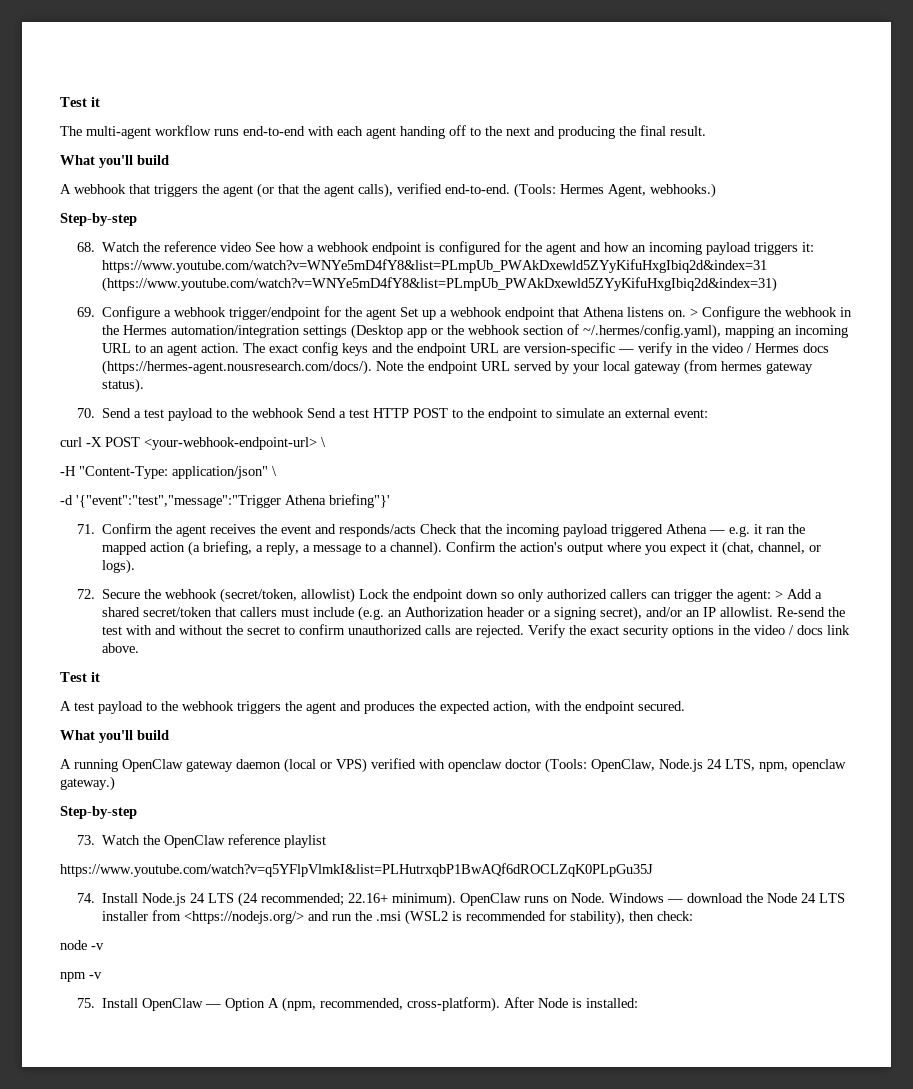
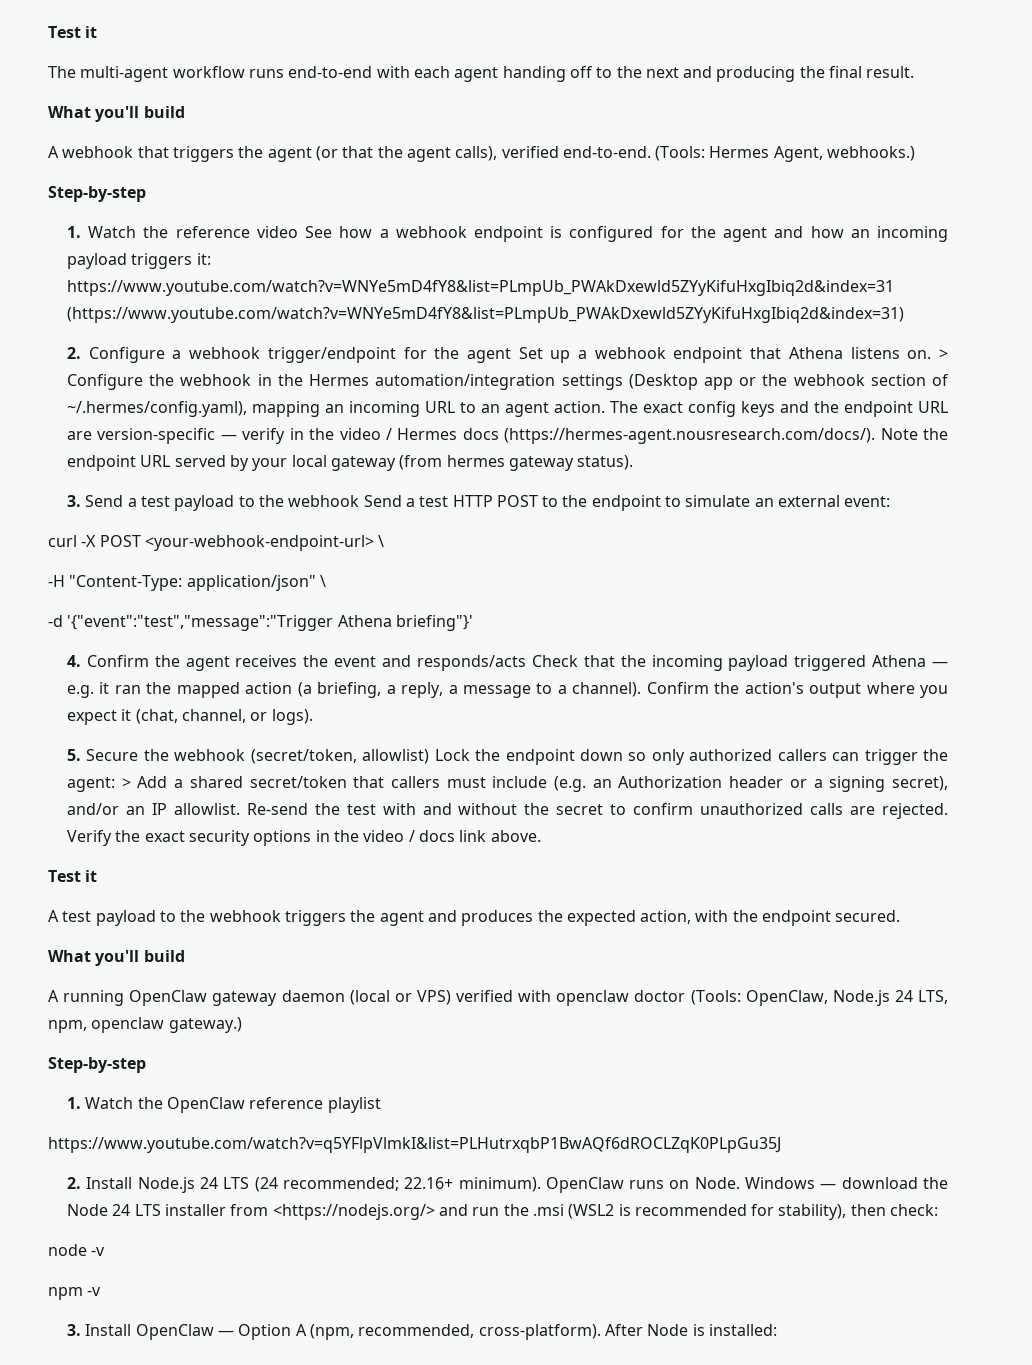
[77,242,96,252] 68. -> [66,226,81,238] 1.
[77,307,96,317] 69. -> [66,347,81,359] 2.
[77,408,96,418] 70. -> [66,495,81,507] 3.
[77,524,96,534] 71. -> [66,655,81,667] 4.
[77,589,96,599] 72. -> [66,749,81,761] 5.
[77,835,96,845] 73. -> [66,1097,81,1109] 1.
[77,893,96,903] 74. -> [66,1177,81,1189] 2.
[77,998,96,1008] 75. -> [66,1324,81,1336] 3.

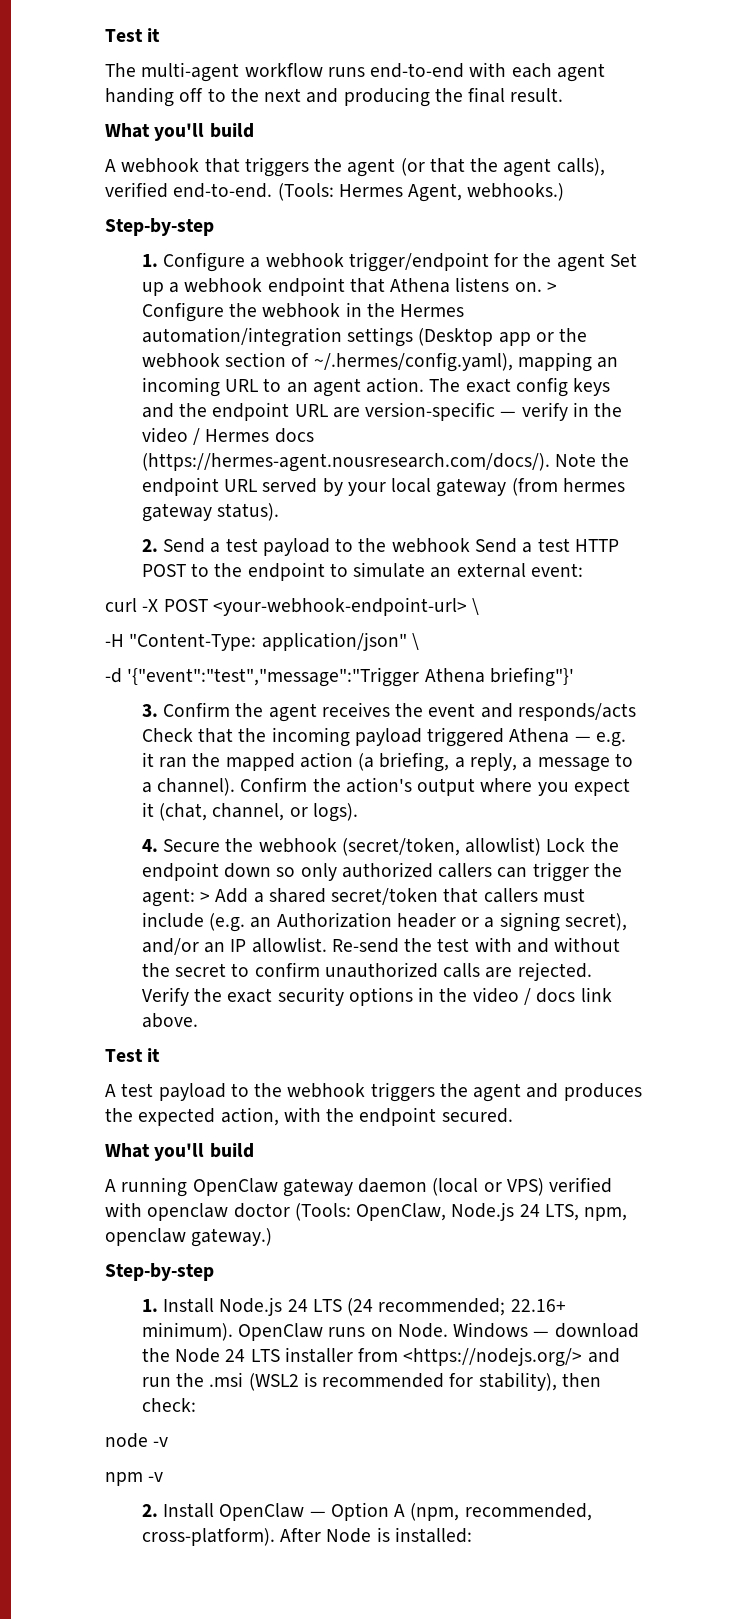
[88,226,948,242] [66,253,211,269] [66,280,894,296] [66,307,904,323] [66,347,81,359] Watch the reference video See how a webhook endpoint is configured for the agent and how an incoming payload triggers it: https://www.youtube.com/watch?v=WNYe5mD4fY8&list=PLmpUb_PWAkDxewld5ZYyKifuHxgIbiq2d&index=31 (https://www.youtube.com/watch?v=WNYe5mD4fY8&list=PLmpUb_PWAkDxewld5ZYyKifuHxgIbiq2d&index=31) // 2. -> (158, 260) none
[66,495,81,507] 3. -> [141,539,158,552] 2.
[66,655,81,667] 4. -> [141,704,158,717] 3.
[66,749,81,761] 5. -> [141,839,158,852] 4.
[85,1097,381,1113] [48,1137,781,1153] [66,1177,81,1189] Watch the OpenClaw reference playlist // https://www.youtube.com/watch?v=q5YFlpVlmkI&list=PLHutrxqbP1BwAQf6dROCLZqK0PLpGu35J // 2. -> (158, 1305) none
[66,1324,81,1336] 3. -> [141,1504,158,1517] 2.

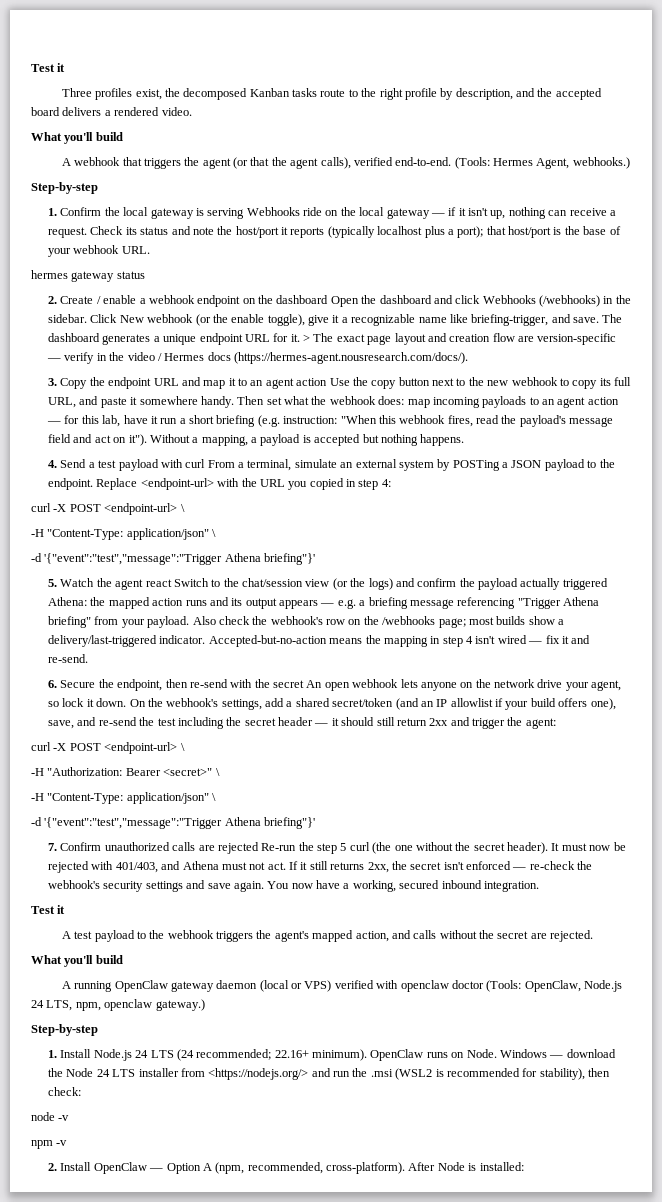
[105,28,161,42] [105,62,605,82] [105,87,564,107] Test it // The multi-agent workflow runs end-to-end with each agent handing off to the next and producing the final result. -> [31,63,66,72] [61,88,602,100] [31,107,192,116] Test it // Three profiles exist, the decomposed Kanban tasks route to the right profile by description, and the accepted board delivers a rendered video.
[163,252,638,272] [141,277,558,296] [141,302,465,322] [141,327,588,347] [141,352,619,372] [141,377,611,397] [141,402,328,421] Configure a webhook trigger/endpoint for the agent Set up a webhook endpoint that Athena listens on. > Configure the webhook in the Hermes automation/integration settings (Desktop app or the webhook section of ~/.hermes/config.yaml), mapping an incoming URL to an agent action. The exact config keys and the endpoint URL -> [60,207,616,219] [47,226,621,238] [47,245,150,257] [31,270,145,282] [47,295,631,307] [47,314,623,326] [47,333,515,345] Confirm the local gateway is serving Webhooks ride on the local gateway — if it isn't up, nothing can receive a request. Check its status and note the host/port it reports (typically localhost plus a port); that host/port is the base of your webhook URL. // hermes gateway status // 2. Create / enable a webhook endpoint on the dashboard Open the dashboard and click Webhooks (/webhooks) in the sidebar. Click New webhook (or the enable toggle), give it a recognizable name like briefing-trigger, and save. The dashboard generates a unique endpoint URL for it. > The exact page layout and creation flow
[555,453,630,467] [141,477,626,497] [141,503,280,522] [141,538,619,556] [141,562,584,581] [105,597,480,616] [105,632,419,651] [105,667,574,687] [141,702,637,722] [141,727,627,747] [141,752,633,772] [141,777,631,796] [141,802,358,822] [141,837,619,856] [141,862,623,882] [141,888,586,907] [141,912,628,932] [141,937,621,955] [141,962,592,981] [141,987,612,1006] [141,1013,198,1028] Note the endpoint URL served by your local gateway (from hermes gateway status). // 2. Send a test payload to the webhook Send a test HTTP POST to the endpoint to simulate an external event: // curl -X POST <your-webhook-endpoint-url> \ // -H "Content-Type: application/json" \ // -d '{"event":"test","message":"Trigger Athena briefing"}' // 3. Confirm the agent receives the event and responds/acts Check that the incoming payload triggered Athena — e.g. it ran the mapped action (a briefing, a reply, a message to a channel). Confirm the action's output where you expect it (chat, channel, or logs). // 4. Secure the webhook (secret/token, allowlist) Lock the endpoint down so only authorized callers can trigger the agent: > Add a shared secret/token that callers must include (e.g. an Authorization header or a signing secret), and/or an IP allowlist. Re-send the test with and without the secret to confirm unauthorized calls are rejected. Verify the exact security options in the video / docs link above. -> [47,377,631,389] [47,396,619,408] [46,415,614,427] [47,434,465,446] [47,459,615,471] [47,478,391,490] [31,503,185,515] [31,528,217,540] [31,553,316,565] [47,578,608,590] [47,597,599,609] [47,616,564,628] [47,635,591,647] [47,654,88,663] [47,679,622,691] [47,698,616,710] [47,717,556,729] [31,742,185,754] [31,767,220,776] [31,792,217,804] [31,817,316,829] [47,842,626,854] [47,861,593,873] [47,880,539,892] // 3. Copy the endpoint URL and map it to an agent action Use the copy button next to the new webhook to copy its full URL, and paste it somewhere handy. Then set what the webhook does: map incoming payloads to an agent action — for this lab, have it run a short briefing (e.g. instruction: "When this webhook fires, read the payload's message field and act on it"). Without a mapping, a payload is accepted but nothing happens. // 4. Send a test payload with curl From a terminal, simulate an external system by POSTing a JSON payload to the endpoint. Replace <endpoint-url> with the URL you copied in step 4: // curl -X POST <endpoint-url> \ // -H "Content-Type: application/json" \ // -d '{"event":"test","message":"Trigger Athena briefing"}' // 5. Watch the agent react Switch to the chat/session view (or the logs) and confirm the payload actually triggered Athena: the mapped action runs and its output appears — e.g. a briefing message referencing "Trigger Athena briefing" from your payload. Also check the webhook's row on the /webhooks page; most builds show a delivery/last-triggered indicator. Accepted-but-no-action means the mapping in step 4 isn't wired — fix it and re-send. // 6. Secure the endpoint, then re-send with the secret An open webhook lets anyone on the network drive your agent, so lock it down. On the webhook's settings, add a shared secret/token (and an IP allowlist if your build offers one), save, and re-send the test including the secret header — it should still return 2xx and trigger the agent: // curl -X POST <endpoint-url> \ // -H "Authorization: Bearer <secret>" \ // -H "Content-Type: application/json" \ // -d '{"event":"test","message":"Trigger Athena briefing"}' // 7. Confirm unauthorized calls are rejected Re-run the step 5 curl (the one without the secret header). It must now be rejected with 401/403, and Athena must not act. If it still returns 2xx, the secret isn't enforced — re-check the webhook's security settings and save again. You now have a working, secured inbound integration.
[473,1083,642,1102] [105,1107,513,1126] agent and produces the expected action, with the endpoint secured. -> [274,930,594,942] agent's mapped action, and calls without the secret are rejected.

